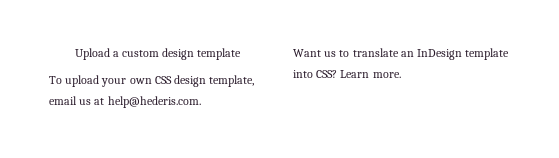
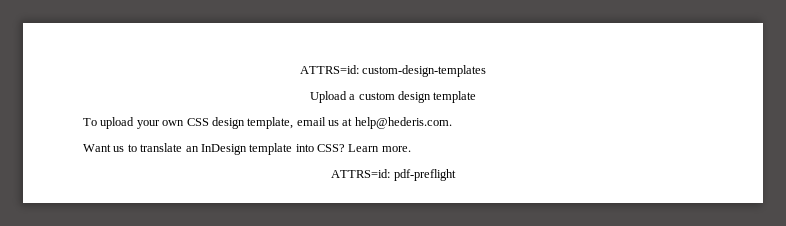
(74, 54) none -> [299,65,487,77] ATTRS=id: custom-design-templates //
(401, 75) none -> [331,169,456,181] // ATTRS=id: pdf-preflight

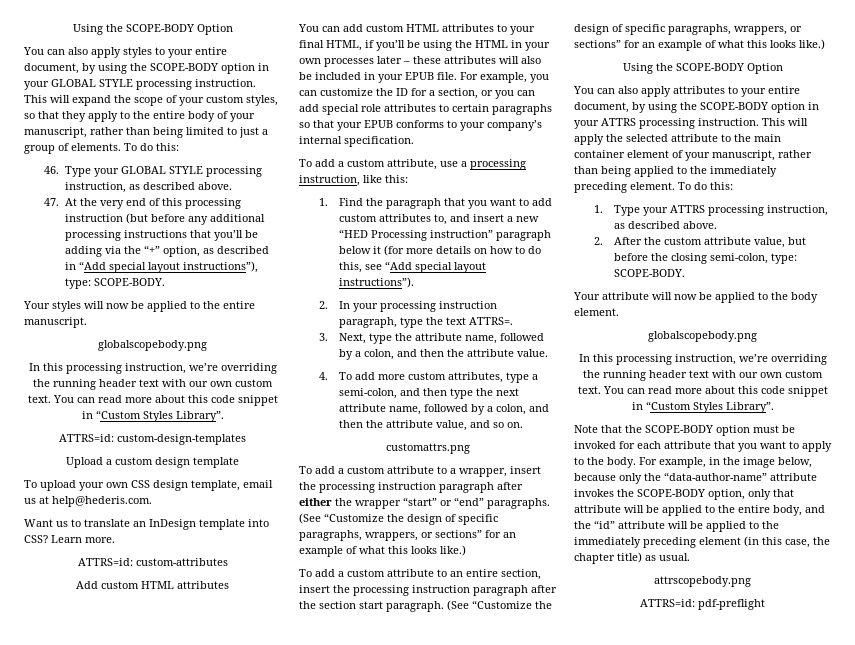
(299, 69) none -> [72,24,233,35] [23,47,227,58] [24,63,269,74] [24,79,256,90] [24,95,278,106] [24,111,255,122] [24,127,268,138] [24,143,179,154] [44,166,262,177] [64,182,232,193] [44,198,241,209] [64,213,265,225] [64,230,258,241] [64,245,269,257] [64,261,258,273] [64,278,165,289] [23,301,255,312] [24,317,87,328] [98,340,207,351] [28,363,277,374] [33,379,273,390] [27,395,278,406] [81,410,224,422] Using the SCOPE-BODY Option // You can also apply styles to your entire document, by using the SCOPE-BODY option in your GLOBAL STYLE processing instruction. This will expand the scope of your custom styles, so that they apply to the entire body of your manuscript, rather than being limited to just a group of elements. To do this: // 46. Type your GLOBAL STYLE processing instruction, as described above. // 47. At the very end of this processing instruction (but before any additional processing instructions that you’ll be adding via the “+” option, as described in “Add special layout instructions”), type: SCOPE-BODY. // Your styles will now be applied to the entire manuscript. // globalscopebody.png // In this processing instruction, we’re overriding the running header text with our own custom text. You can read more about this code snippet in “Custom Styles Library”. //
(411, 149) none -> [77,558,228,566] [76,581,229,589] [298,24,535,35] [299,40,550,51] [299,56,541,67] [299,72,549,83] [299,88,535,99] [299,104,552,115] [299,120,542,131] [299,136,414,147] [299,159,526,170] [299,175,408,186] [319,198,553,209] [339,214,540,225] [339,229,552,241] [339,245,542,256] [339,261,487,273] [339,277,415,288] [319,301,498,312] [339,317,514,328] [319,333,545,344] [339,349,549,360] [319,372,539,383] [339,388,520,399] [339,404,550,415] [339,420,524,431] [385,443,470,454] [299,466,541,477] [299,482,523,493] [299,497,550,509] [299,513,498,525] [299,530,516,541] [299,545,466,557] [299,569,541,580] [299,585,557,596] [299,600,552,612] [574,24,802,35] [574,39,825,51] [622,63,783,74] [573,86,800,97] [574,102,819,113] [574,118,808,129] [574,134,781,145] [574,150,812,161] [574,166,777,177] [574,182,733,193] [594,205,829,216] [614,221,718,229] [594,237,807,248] [614,253,798,264] [614,269,686,277] [573,292,818,303] [574,308,619,316] [648,331,757,342] [578,354,827,365] [583,370,823,381] [577,386,828,397] [631,401,774,413] [574,425,795,436] [574,441,832,452] [574,457,812,468] [574,472,817,484] [574,489,794,500] [574,505,825,516] [574,520,779,532] [574,536,830,548] [574,552,690,564] [654,576,751,587] // ATTRS=id: custom-attributes // Add custom HTML attributes // You can add custom HTML attributes to your final HTML, if you’ll be using the HTML in your own processes later – these attributes will also be included in your EPUB file. For example, you can customize the ID for a section, or you can add special role attributes to certain paragraphs so that your EPUB conforms to your company’s internal specification. // To add a custom attribute, use a processing instruction, like this: // 1. Find the paragraph that you want to add custom attributes to, and insert a new “HED Processing instruction” paragraph below it (for more details on how to do this, see “Add special layout instructions”). // 2. In your processing instruction paragraph, type the text ATTRS=. // 3. Next, type the attribute name, followed by a colon, and then the attribute value. // 4. To add more custom attributes, type a semi-colon, and then type the next attribute name, followed by a colon, and then the attribute value, and so on. // customattrs.png // To add a custom attribute to a wrapper, insert the processing instruction paragraph after either the wrapper “start” or “end” paragraphs. (See “Customize the design of specific paragraphs, wrappers, or sections” for an example of what this looks like.) // To add a custom attribute to an entire section, insert the processing instruction paragraph after the section start paragraph. (See “Customize the design of specific paragraphs, wrappers, or sections” for an example of what this looks like.) // Using the SCOPE-BODY Option // You can also apply attributes to your entire document, by using the SCOPE-BODY option in your ATTRS processing instruction. This will apply the selected attribute to the main container element of your manuscript, rather than being applied to the immediately preceding element. To do this: // 1. Type your ATTRS processing instruction, as described above. // 2. After the custom attribute value, but before the closing semi-colon, type: SCOPE-BODY. // Your attribute will now be applied to the body element. // globalscopebody.png // In this processing instruction, we’re overriding the running header text with our own custom text. You can read more about this code snippet in “Custom Styles Library”. // Note that the SCOPE-BODY option must be invoked for each attribute that you want to apply to the body. For example, in the image below, because only the “data-author-name” attribute invokes the SCOPE-BODY option, only that attribute will be applied to the entire body, and the “id” attribute will be applied to the immediately preceding element (in this case, the chapter title) as usual. // attrscopebody.png

